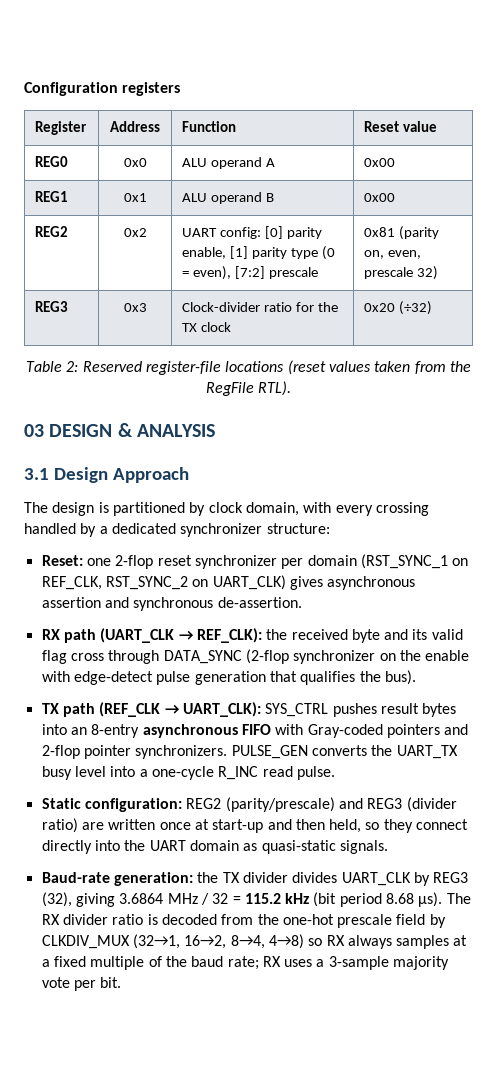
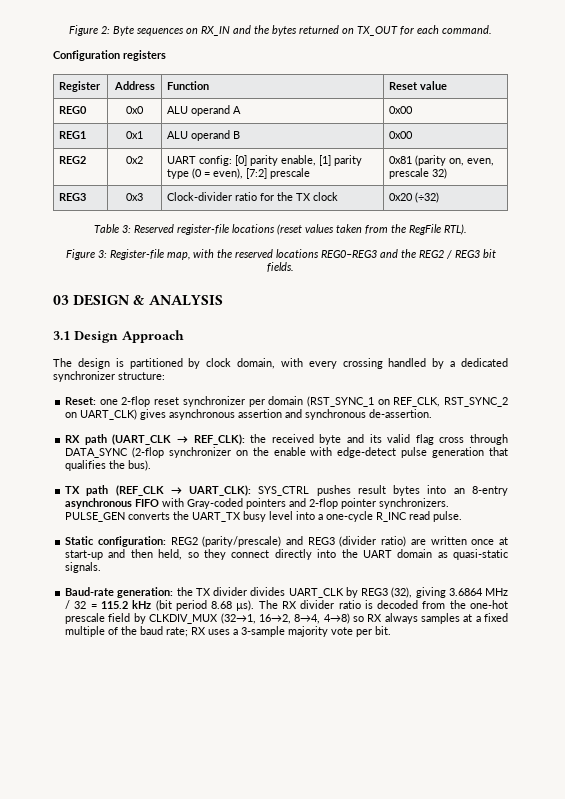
(24, 89) none -> [69,25,492,36] Figure 2: Byte sequences on RX_IN and the bytes returned on TX_OUT for each command. //
[66,361,79,372] 2: -> [122,225,131,233] 3:
(292, 388) none -> [65,249,496,260] [267,262,294,272] // Figure 3: Register-file map, with the reserved locations REG0–REG3 and the REG2 / REG3 bit fields.

